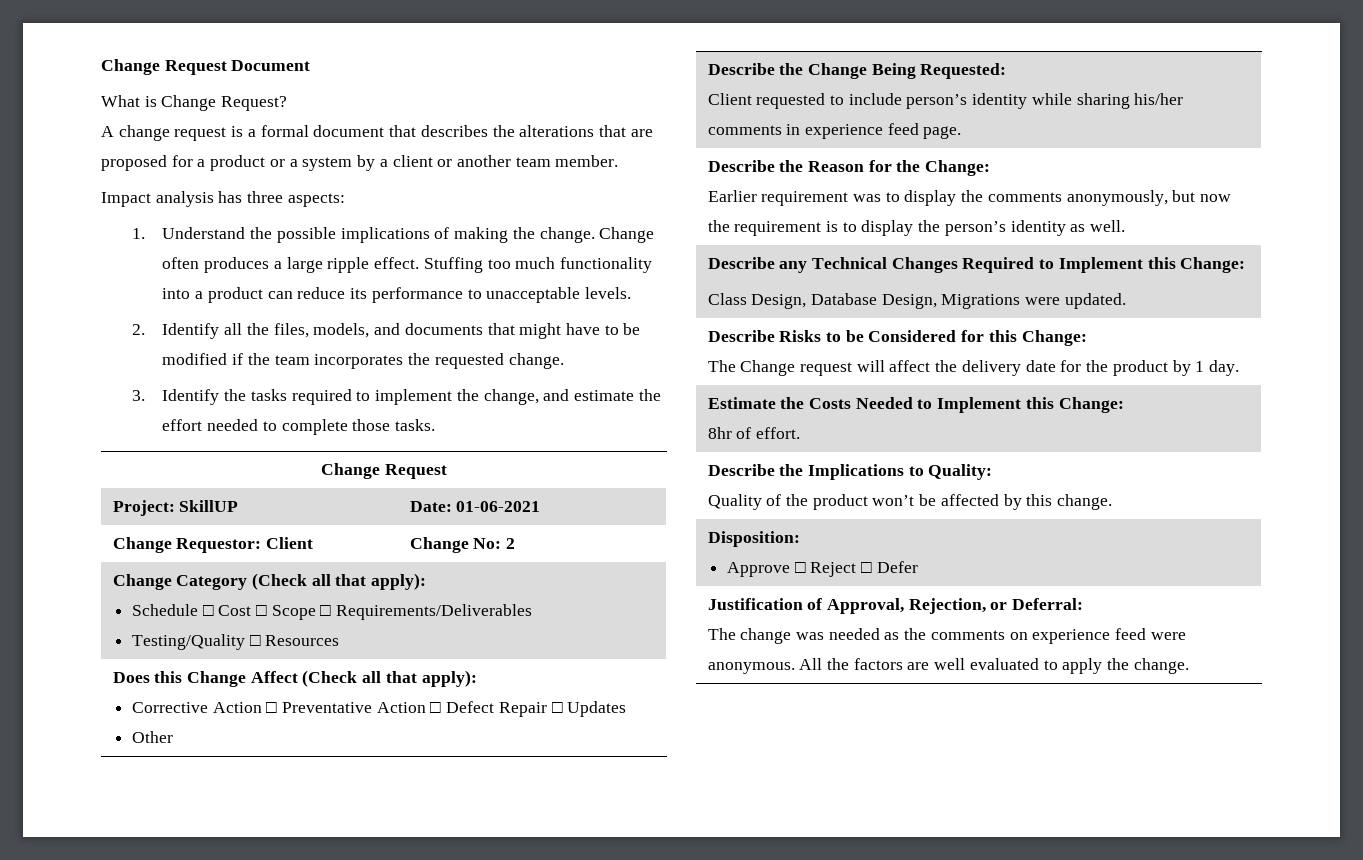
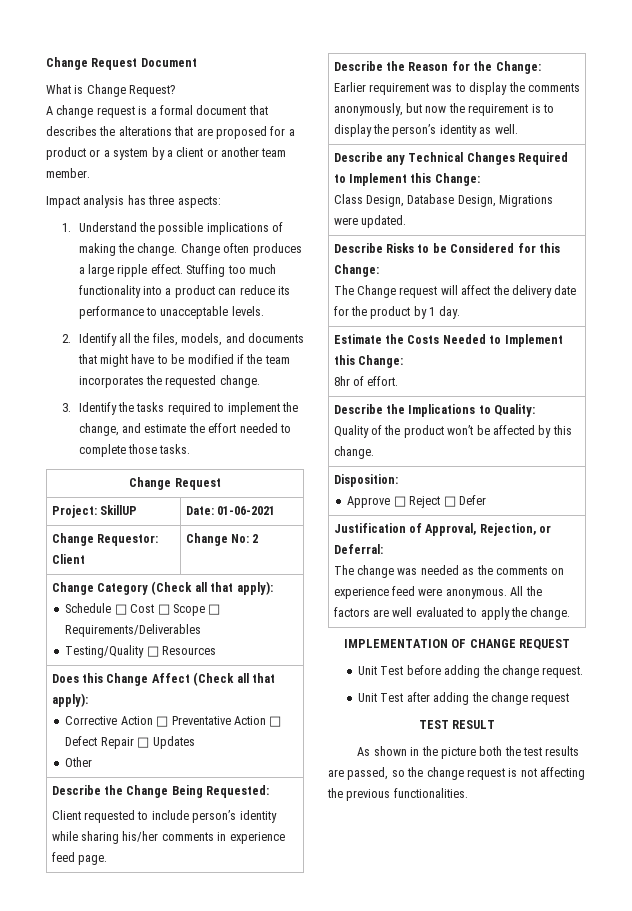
(1189, 666) none -> [343,639,571,650] [358,665,584,678] [358,692,570,705] [418,720,496,729] [357,746,580,759] [328,767,585,780] [327,788,468,801] // IMPLEMENTATION OF CHANGE REQUEST // Unit Test before adding the change request. // Unit Test after adding the change request // TEST RESULT // As shown in the picture both the test results are passed, so the change request is not affecting the previous functionalities.

